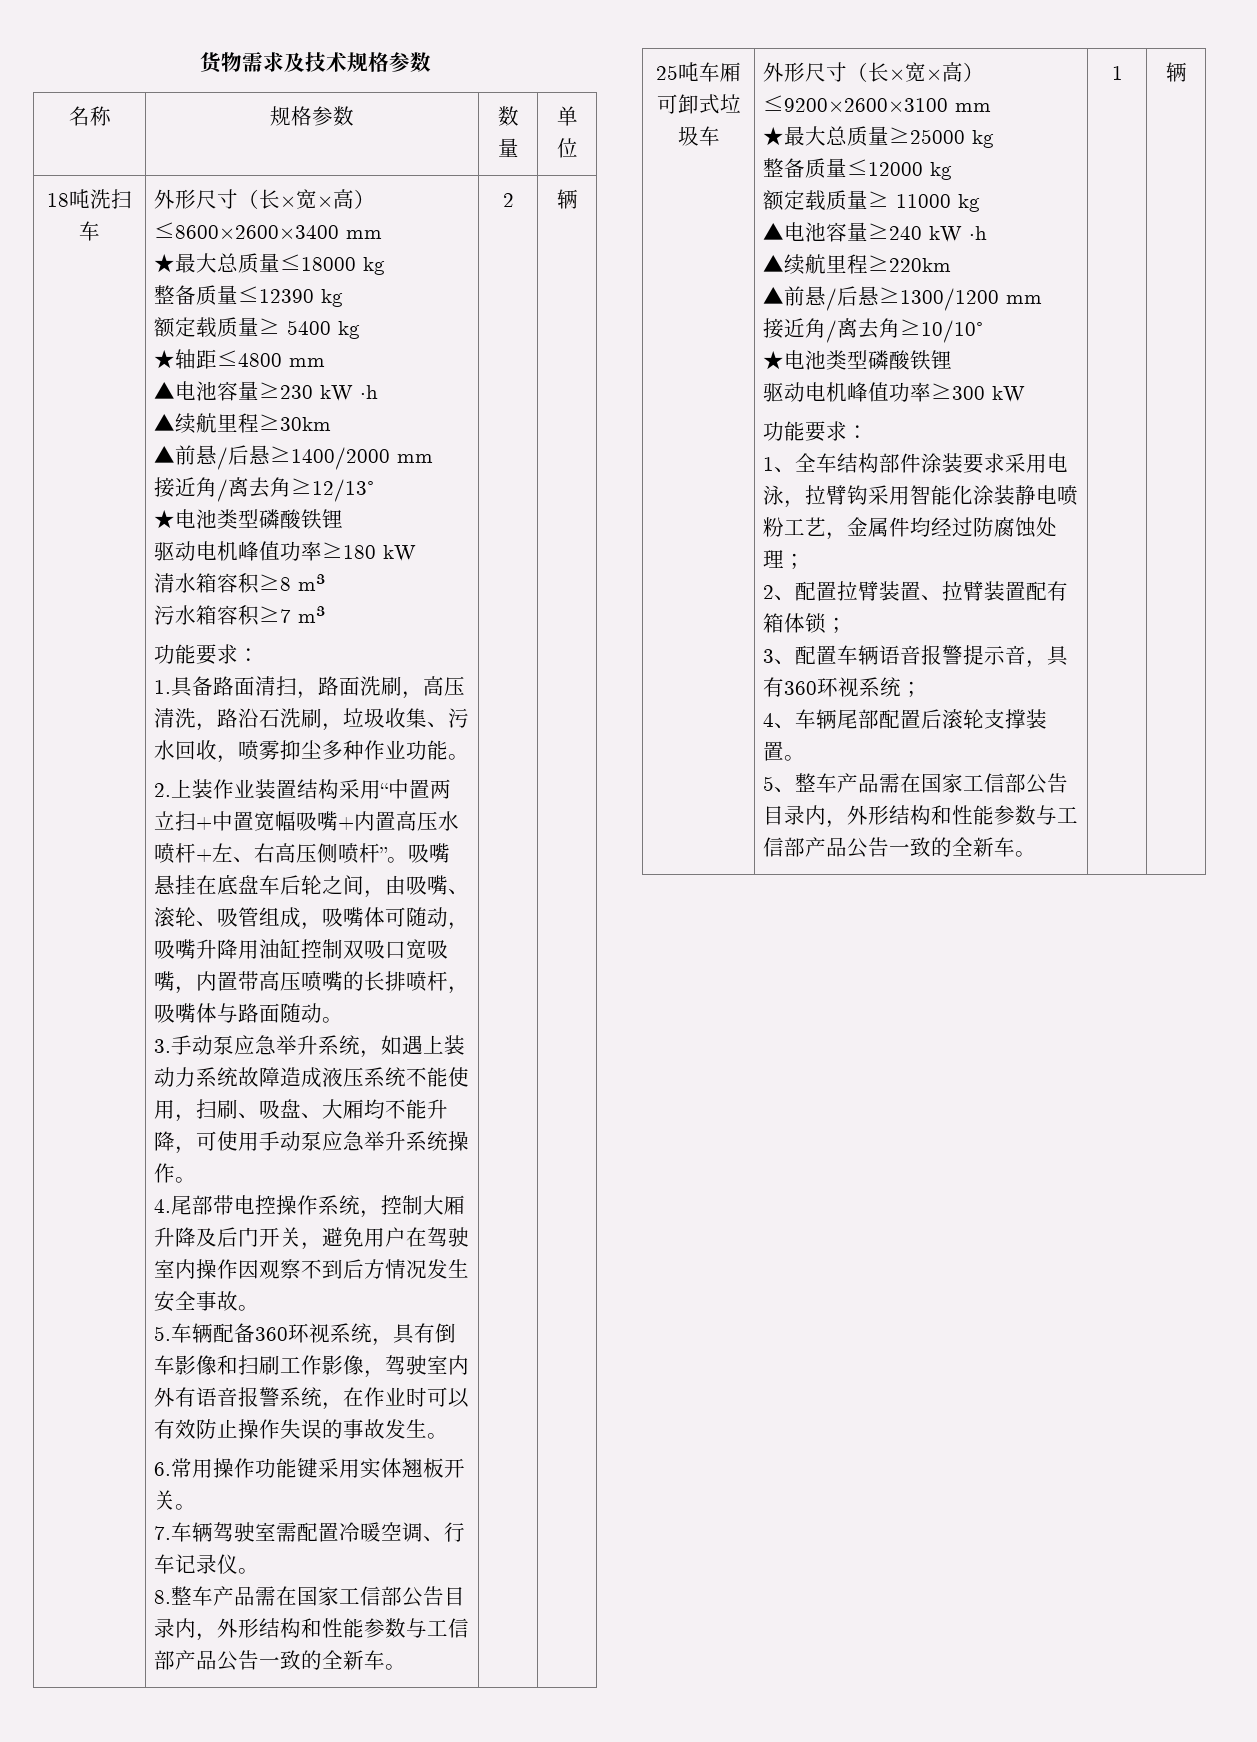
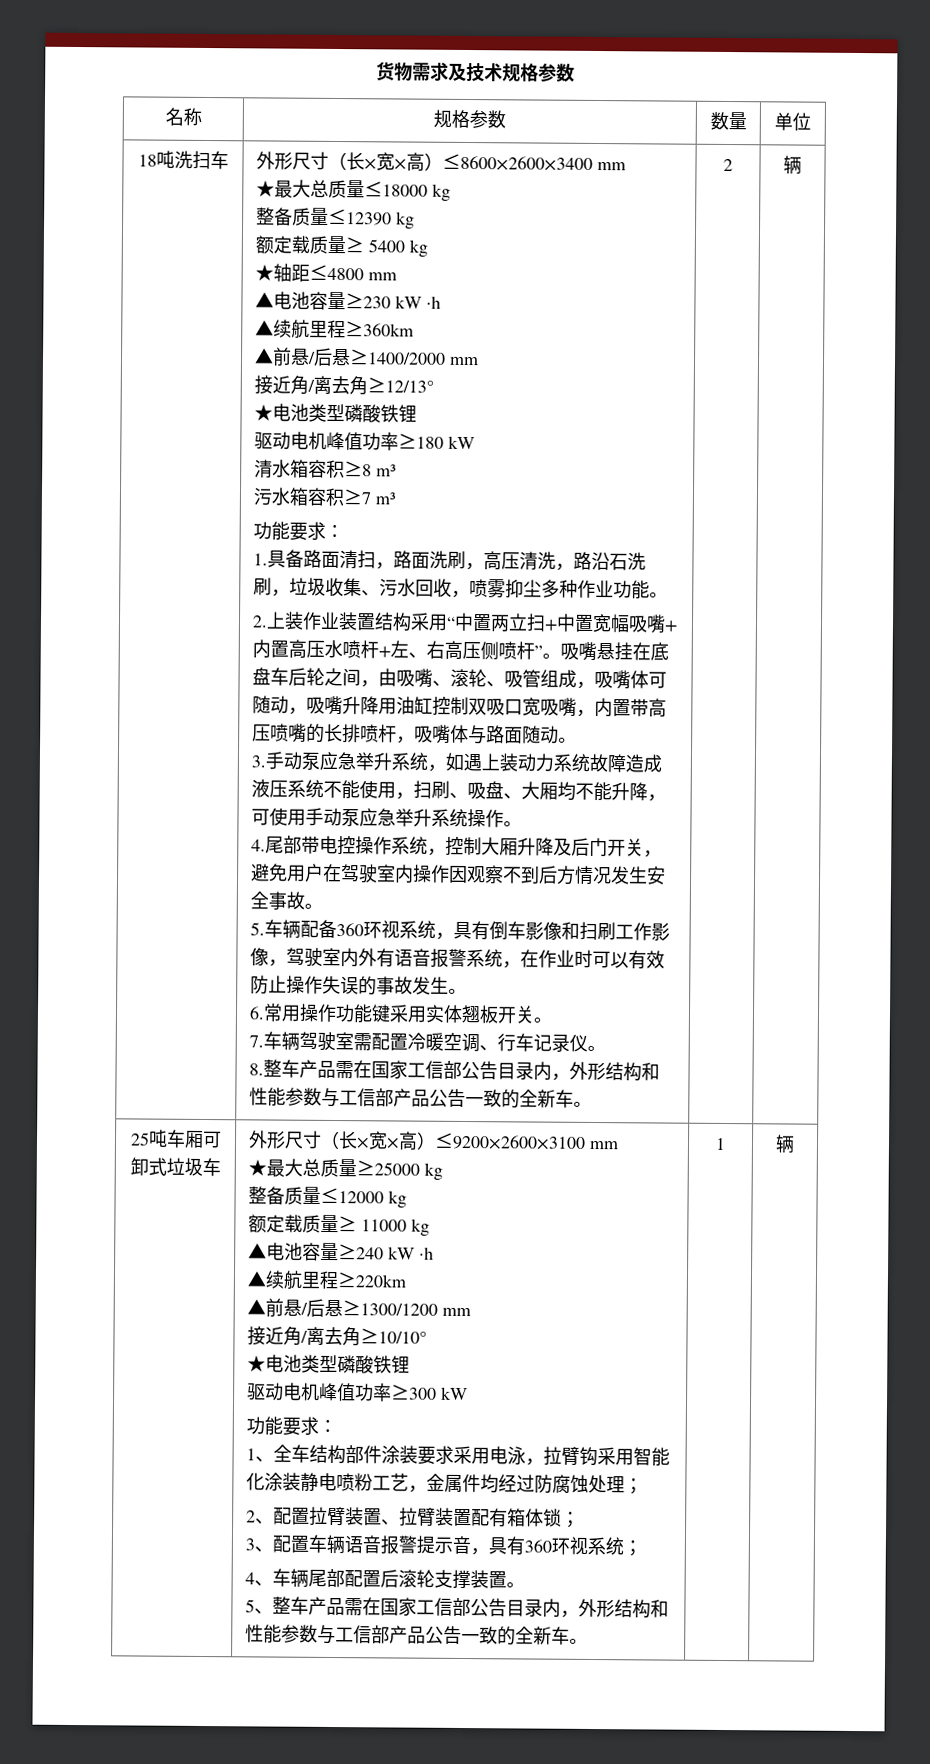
[259,414,332,431] ≥30km -> [345,321,415,337] ≥360km

